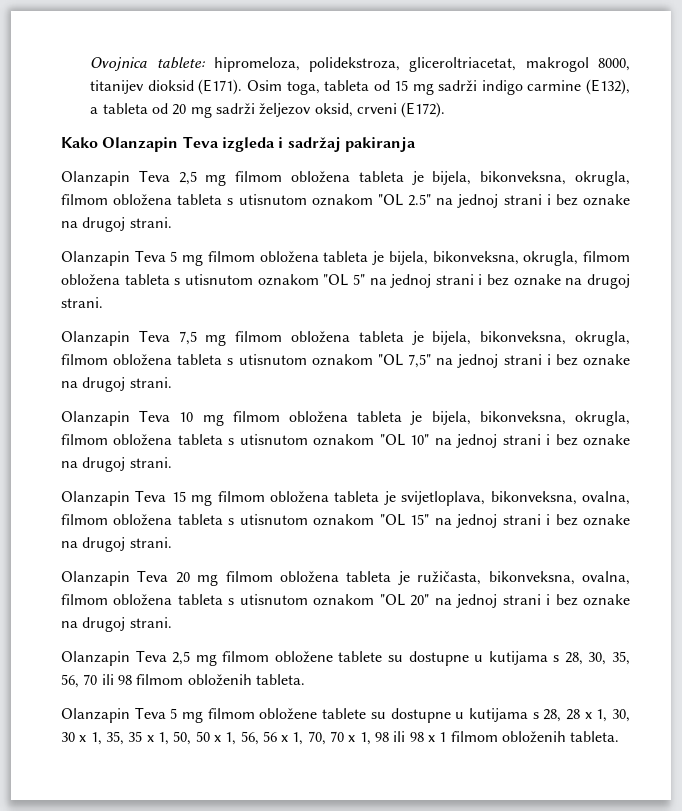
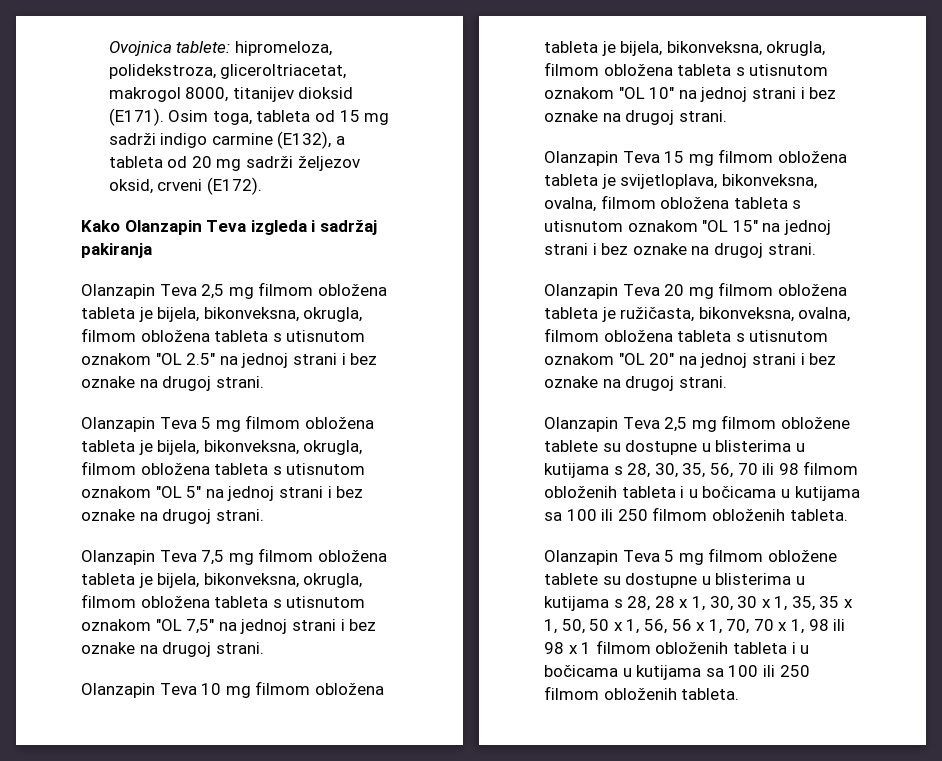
(484, 658) none -> [715,440,805,452] blisterima u
(252, 680) none -> [621,486,860,501] [544,507,785,521] tableta i u bočicama u kutijama sa 100 ili 250 filmom obloženih
(465, 715) none -> [715,573,805,585] blisterima u
(566, 737) none -> [732,642,810,654] [544,665,810,680] [544,686,677,700] tableta i u bočicama u kutijama sa 100 ili 250 filmom obloženih

